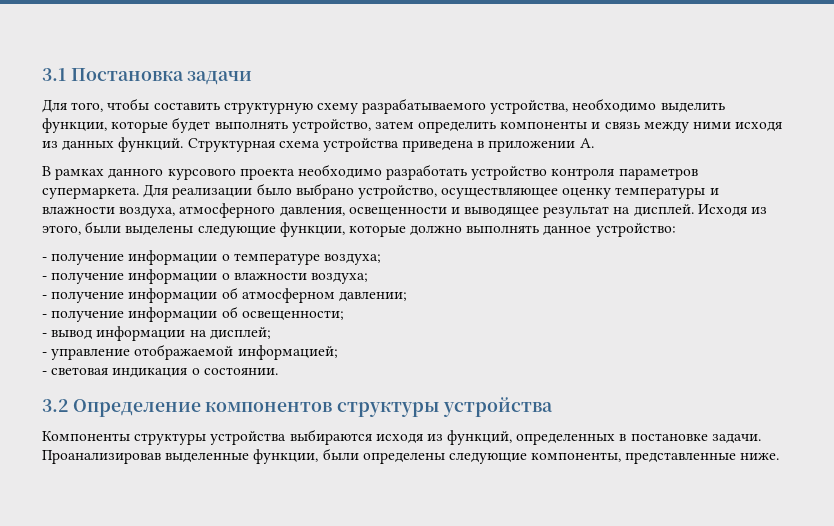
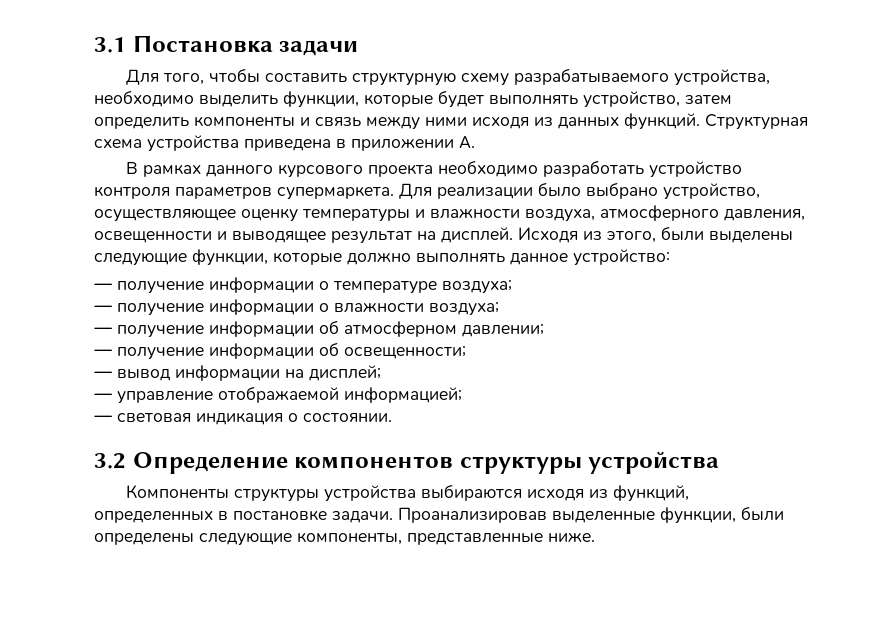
[42,257,47,261] - -> [94,283,113,290] —
[42,276,47,280] - -> [94,305,113,312] —
[42,295,47,299] - -> [94,327,113,334] —
[42,314,47,318] - -> [94,349,113,356] —
[42,333,47,337] - -> [94,371,113,378] —
[42,352,47,356] - -> [94,393,113,400] —
[42,371,47,375] - -> [94,415,113,422] —

